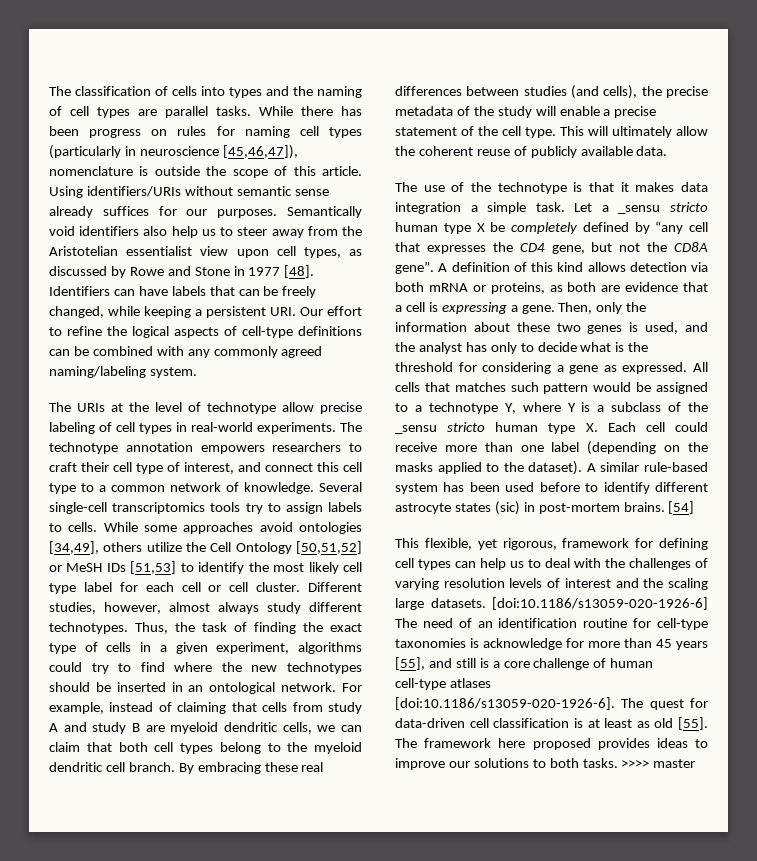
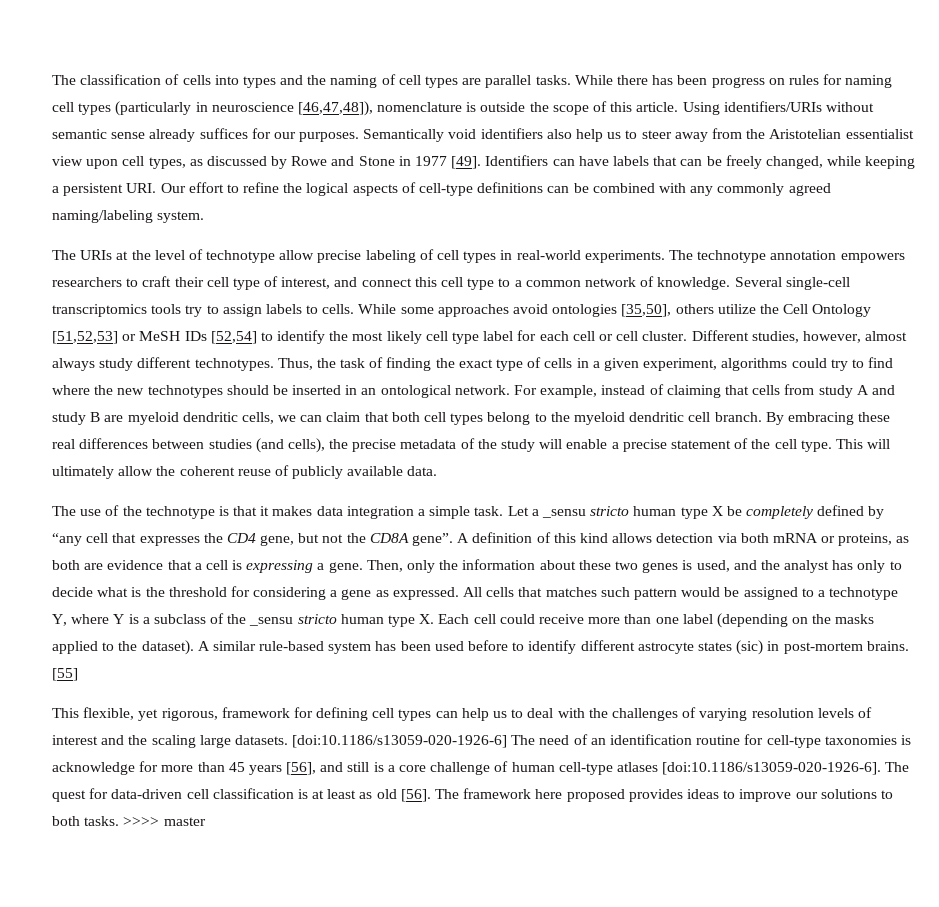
[222,145,298,159] [45,46,47]), -> [297,101,373,116] [46,47,48]),
[284,265,315,278] [48]. -> [451,156,482,169] [49].
[49,541,99,554] [34,49], -> [621,304,672,317] [35,50],
[296,541,362,554] [50,51,52] -> [52,331,118,344] [51,52,53]
[130,561,177,574] [51,53] -> [210,331,257,344] [52,54]
[668,501,695,514] [54] -> [52,668,78,681] [55]
[395,657,425,670] [55], -> [286,762,317,775] [56],
[678,717,708,730] [55]. -> [400,789,431,802] [56].

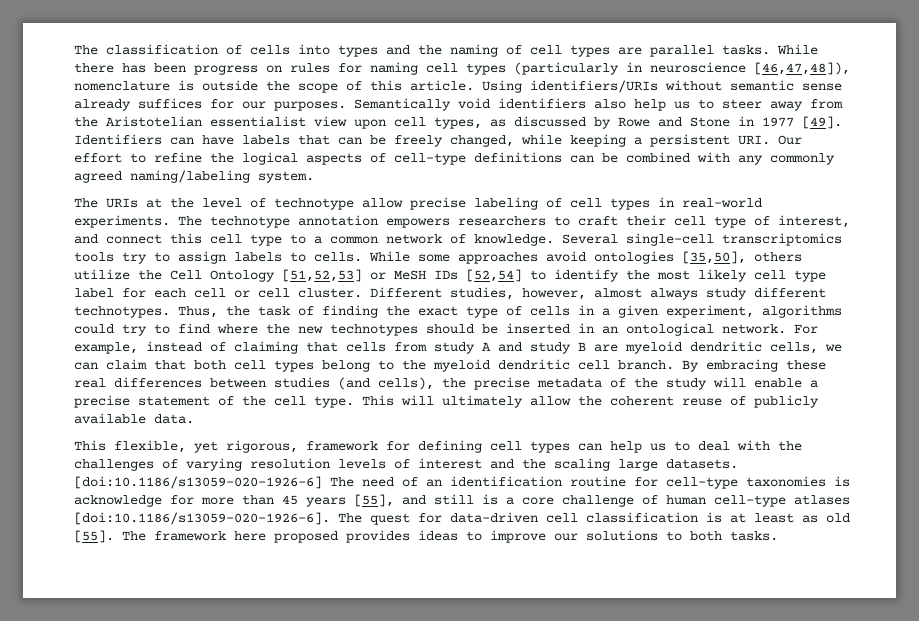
[52,505,885,519] [52,532,910,546] [52,559,902,573] [52,586,899,600] [52,613,875,628] [52,640,909,655] [52,668,78,681] // The use of the technotype is that it makes data integration a simple task. Let a _sensu stricto human type X be completely defined by “any cell that expresses the CD4 gene, but not the CD8A gene”. A definition of this kind allows detection via both mRNA or proteins, as both are evidence that a cell is expressing a gene. Then, only the information about these two genes is used, and the analyst has only to decide what is the threshold for considering a gene as expressed. All cells that matches such pattern would be assigned to a technotype Y, where Y is a subclass of the _sensu stricto human type X. Each cell could receive more than one label (depending on the masks applied to the dataset). A similar rule-based system has been used before to identify different astrocyte states (sic) in post-mortem brains. [55] -> (194, 419) none
[286,762,317,775] [56], -> [354,494,394,507] [55],
[400,789,431,802] [56]. -> [74,530,114,543] [55].
[123,817,206,826] >>>> master -> (778, 536) none

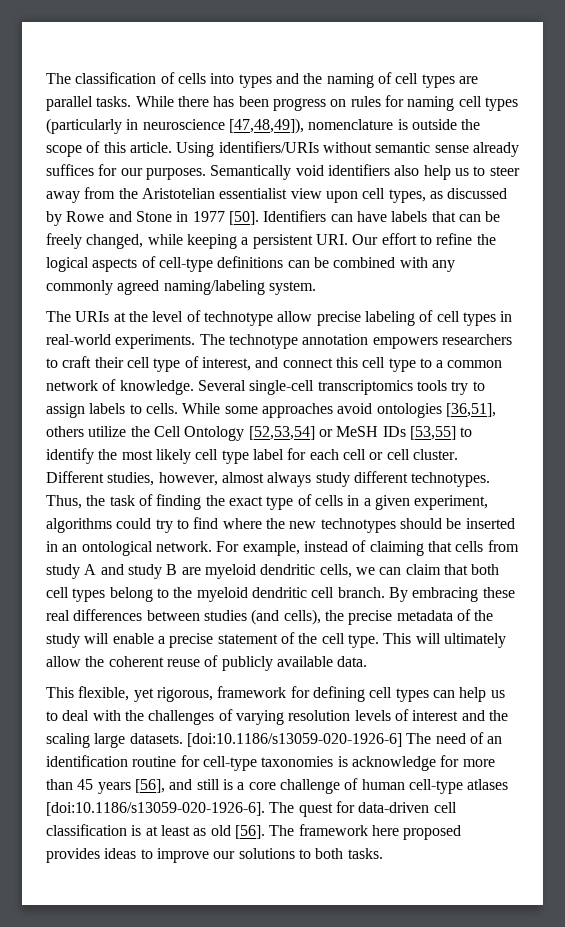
[754,62,850,75] [46,47,48]), -> [228,118,304,134] [47,48,49]),
[802,116,842,129] [49]. -> [228,211,259,225] [50].
[682,251,746,264] [35,50], -> [445,403,496,417] [36,51],
[282,269,362,282] [51,52,53] -> [248,426,315,440] [52,53,54]
[466,269,522,282] [52,54] -> [409,426,456,440] [53,55]
[354,494,394,507] [55], -> [134,779,165,793] [56],
[74,530,114,543] [55]. -> [234,825,265,839] [56].

